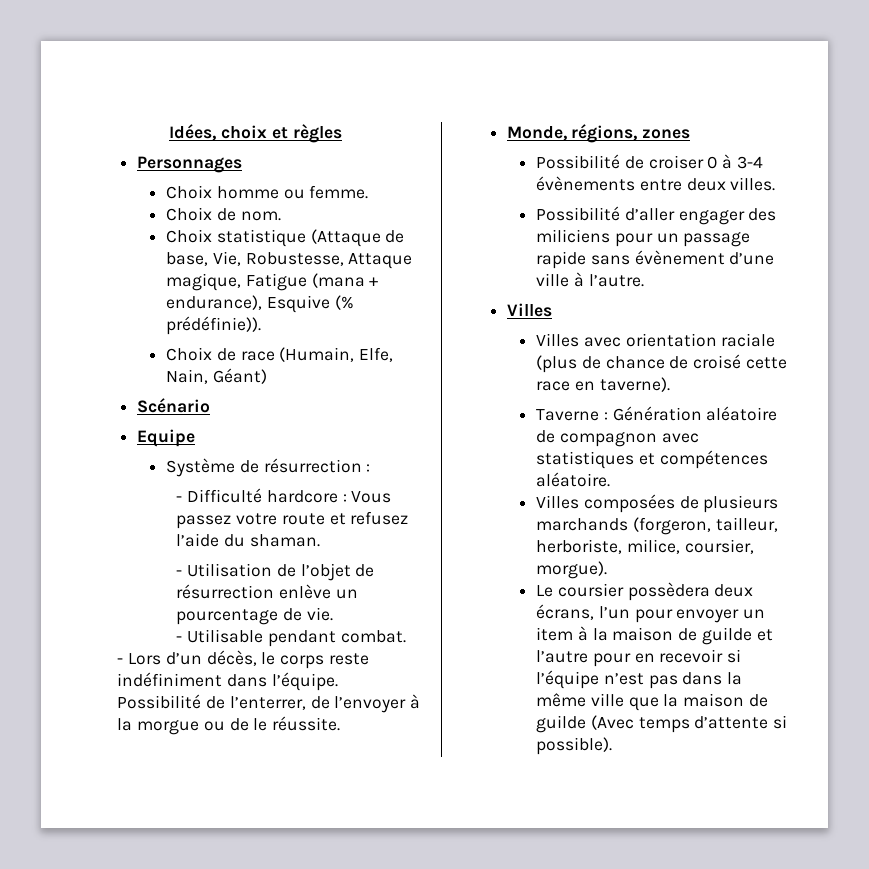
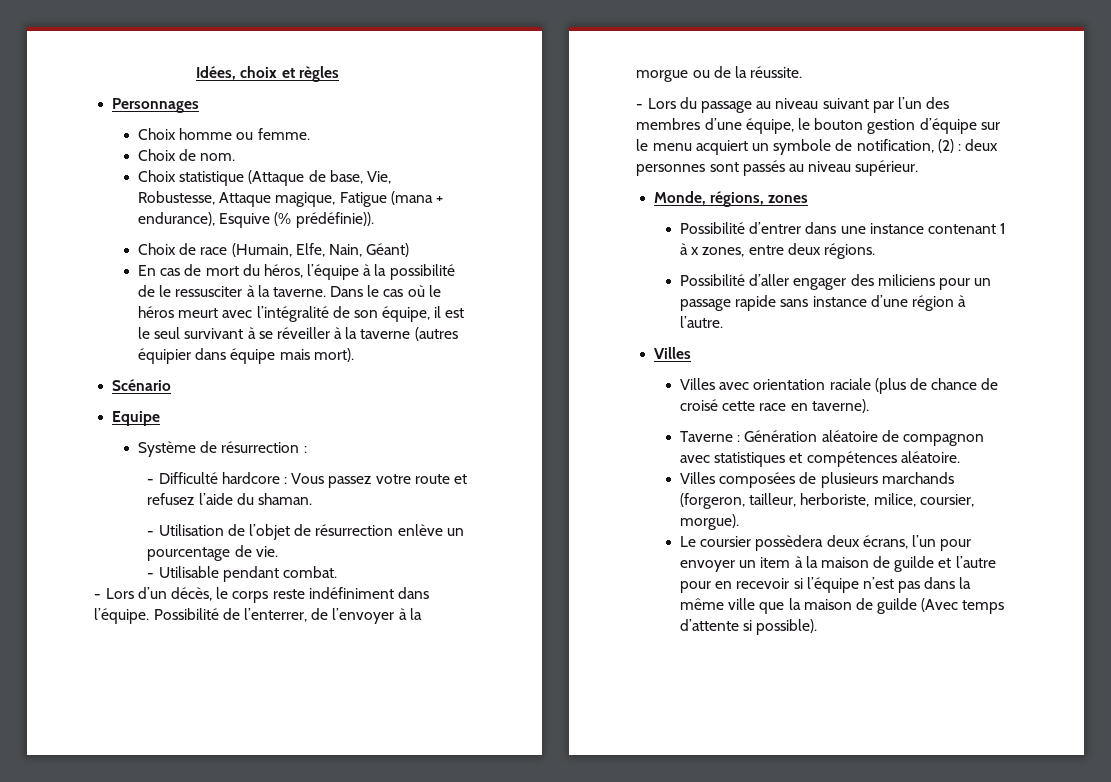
(267, 376) none -> [137,264,455,280] [137,285,441,297] [137,306,465,322] [137,327,458,341] [137,348,354,364] // En cas de mort du héros, l’équipe à la possibilité de le ressusciter à la taverne. Dans le cas où le héros meurt avec l’intégralité de son équipe, il est le seul survivant à se réveiller à la taverne (autres équipier dans équipe mais mort).
[253,716,341,731] [506,124,691,143] [536,154,763,169] [536,176,636,191] le réussite. // Monde, régions, zones // Possibilité de croiser 0 à 3-4 évènements -> [735,66,803,78] [636,97,950,113] [636,118,1000,134] [636,139,999,155] [636,160,919,176] [653,191,808,207] [679,222,1007,234] [679,243,745,257] la réussite. // - Lors du passage au niveau suivant par l’un des membres d’une équipe, le bouton gestion d’équipe sur le menu acquiert un symbole de notification, (2) : deux personnes sont passés au niveau supérieur. // Monde, régions, zones // Possibilité d’entrer dans une instance contenant 1 à x zones,
[730,177,776,191] villes. -> [823,243,875,259] régions.
[634,250,775,265] [536,273,570,287] évènement d’une ville -> [812,295,954,311] instance d’une région

